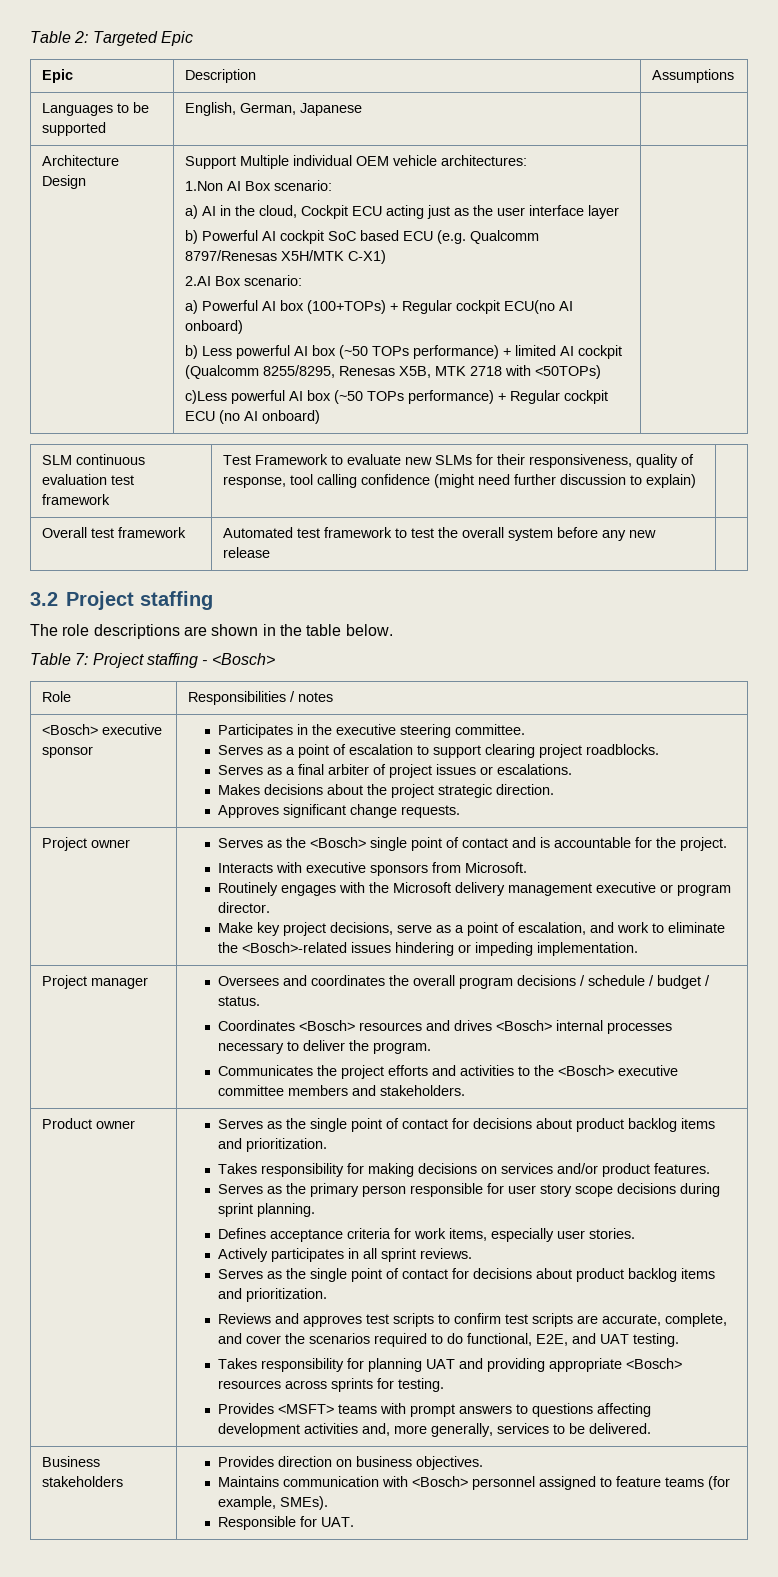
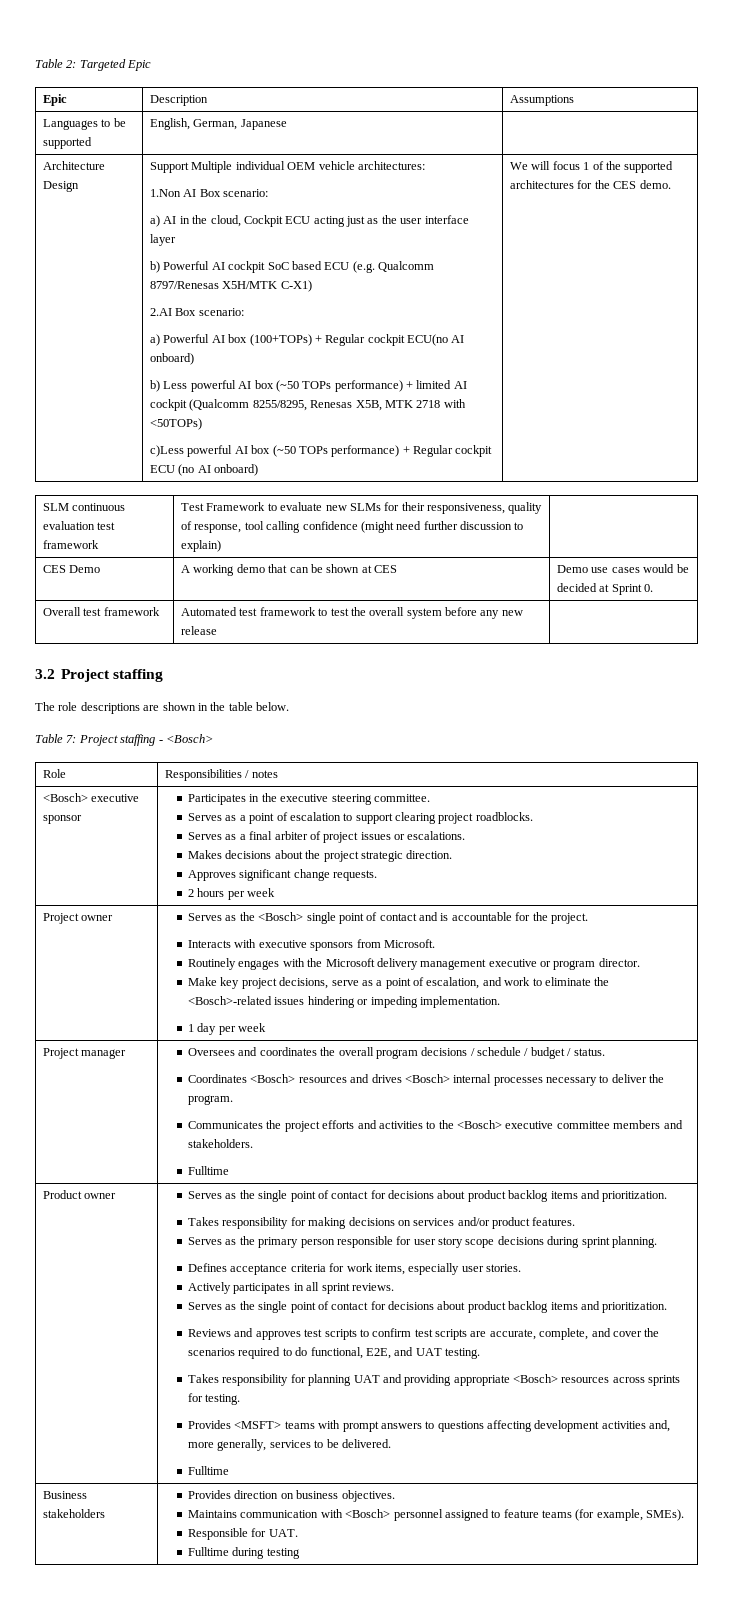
(320, 417) none -> [510,161,674,173] [510,180,671,189] We will focus 1 of the supported architectures for the CES demo.
(696, 481) none -> [43,565,101,573] [181,564,398,576] [557,564,689,573] [557,583,654,595] // CES Demo | A working demo that can be shown at CES | Demo use cases would be decided at Sprint 0.
(461, 811) none -> [188,888,276,900] // 2 hours per week
(639, 949) none -> [188,1023,267,1035] // 1 day per week
(466, 1090) none -> [188,1166,230,1175] // Fulltime
(652, 1428) none -> [188,1466,230,1475] // Fulltime
(355, 1522) none -> [188,1547,300,1559] // Fulltime during testing

